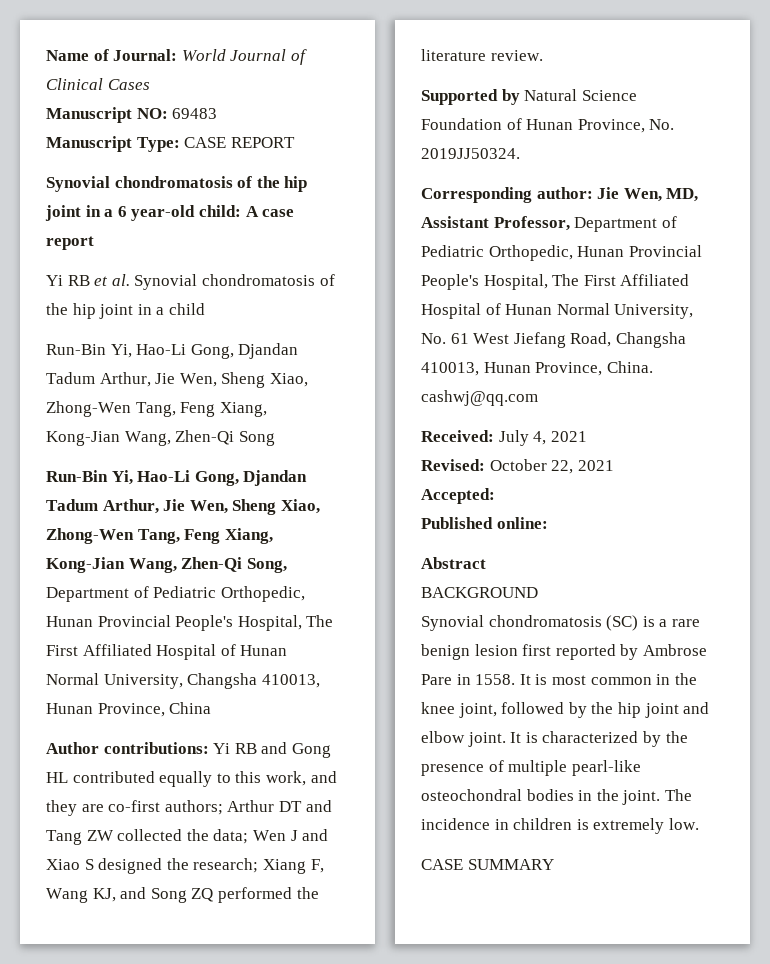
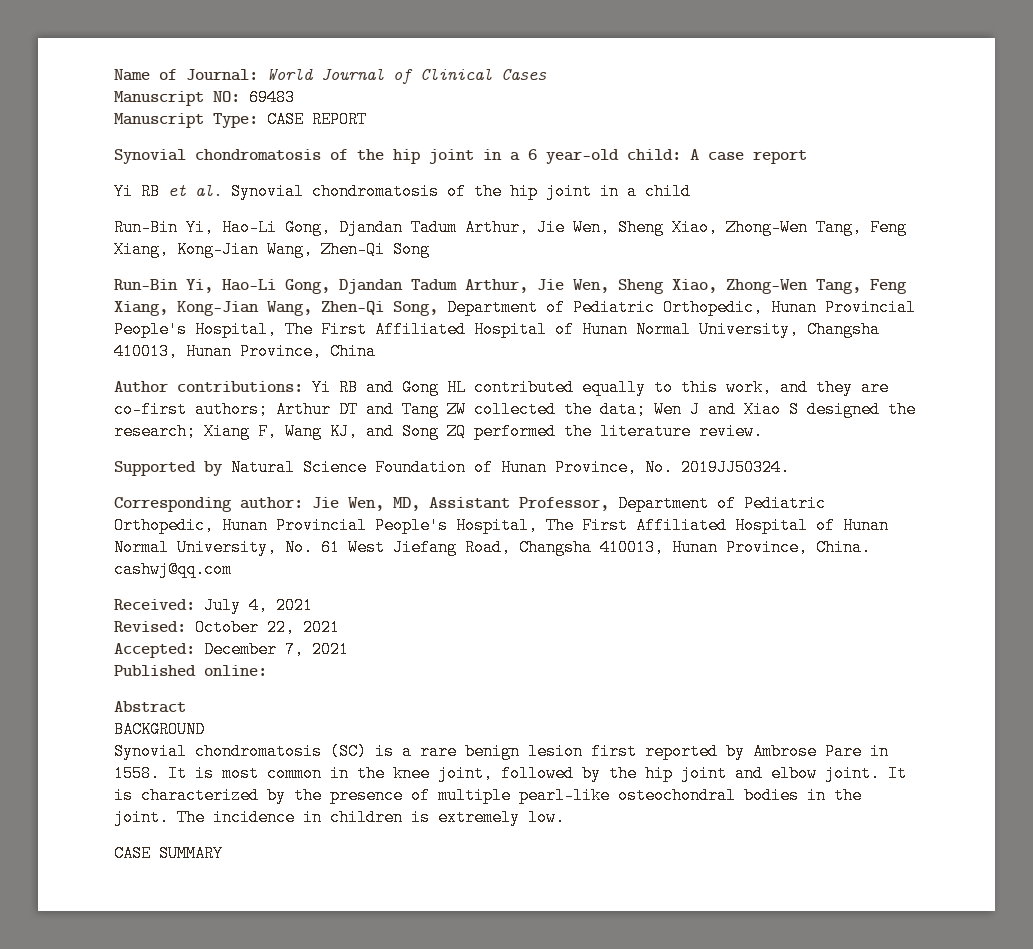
(495, 496) none -> [204,641,349,658] December 7, 2021

